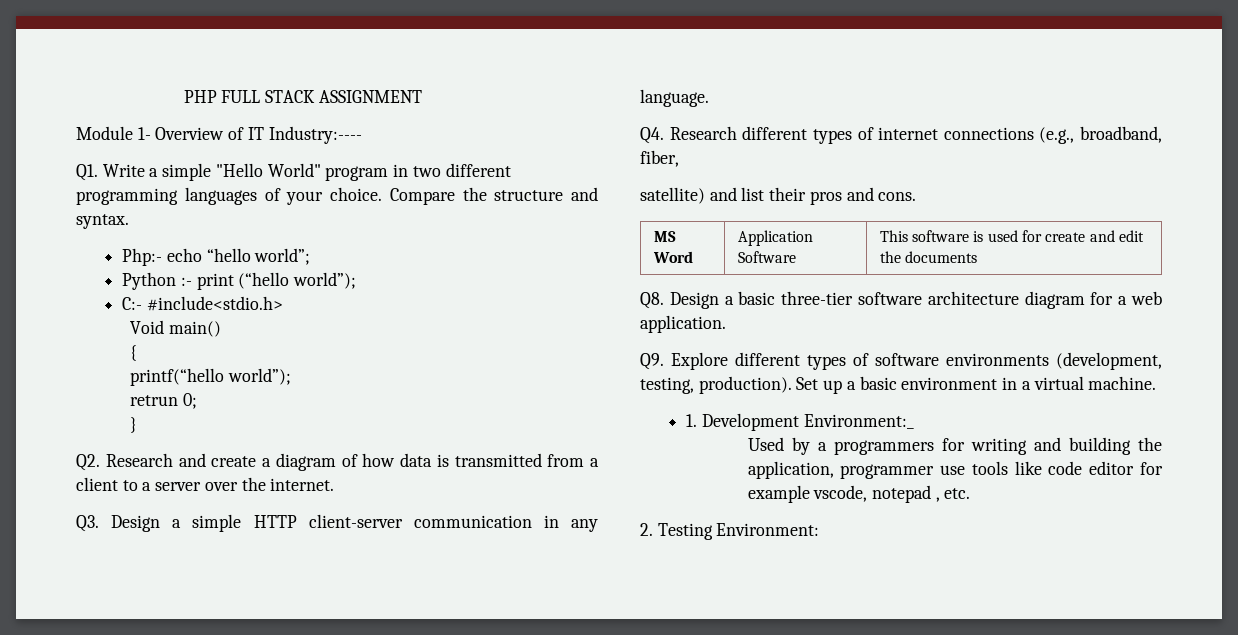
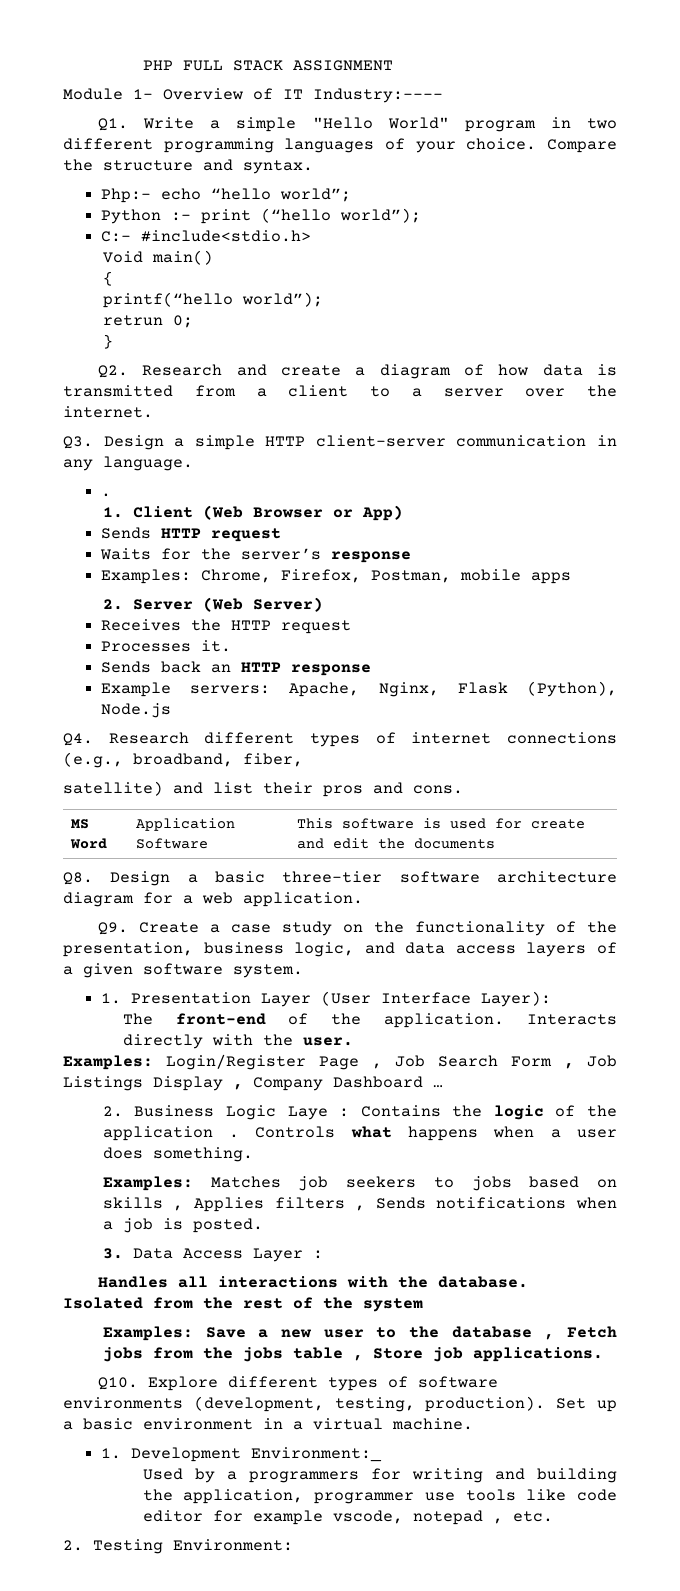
(709, 98) none -> [101,493,112,497] [102,505,403,521] [101,527,282,542] [100,548,412,563] [101,569,572,584] [102,597,323,612] [101,619,352,634] [101,640,232,652] [101,661,372,676] [101,681,617,697] [101,703,172,718] // . // 1. Client (Web Browser or App) // Sends HTTP request // Waits for the server’s response // Examples: Chrome, Firefox, Postman, mobile apps // 2. Server (Web Server) // Receives the HTTP request // Processes it. // Sends back an HTTP response // Example servers: Apache, Nginx, Flask (Python), Node.js
(664, 361) none -> [139,921,618,936] [63,942,617,957] [63,963,303,978] [101,991,552,1007] [122,1013,617,1028] [122,1034,353,1049] [63,1054,617,1070] [63,1076,443,1091] [102,1105,617,1120] [102,1126,617,1141] [102,1147,253,1162] [102,1176,617,1191] [102,1197,617,1212] [102,1218,263,1233] [102,1248,323,1262] [98,1276,529,1288] [63,1297,423,1312] [102,1326,617,1341] [102,1347,603,1362] [98,1377,139,1390] Create a case study on the functionality of the presentation, business logic, and data access layers of a given software system. // 1. Presentation Layer (User Interface Layer): // The front-end of the application. Interacts directly with the user. // Examples: Login/Register Page , Job Search Form , Job Listings Display , Company Dashboard … // 2. Business Logic Laye : Contains the logic of the application . Controls what happens when a user does something. // Examples: Matches job seekers to jobs based on skills , Applies filters , Sends notifications when a job is posted. // 3. Data Access Layer : // Handles all interactions with the database. Isolated from the rest of the system // Examples: Save a new user to the database , Fetch jobs from the jobs table , Store job applications. // Q10.

